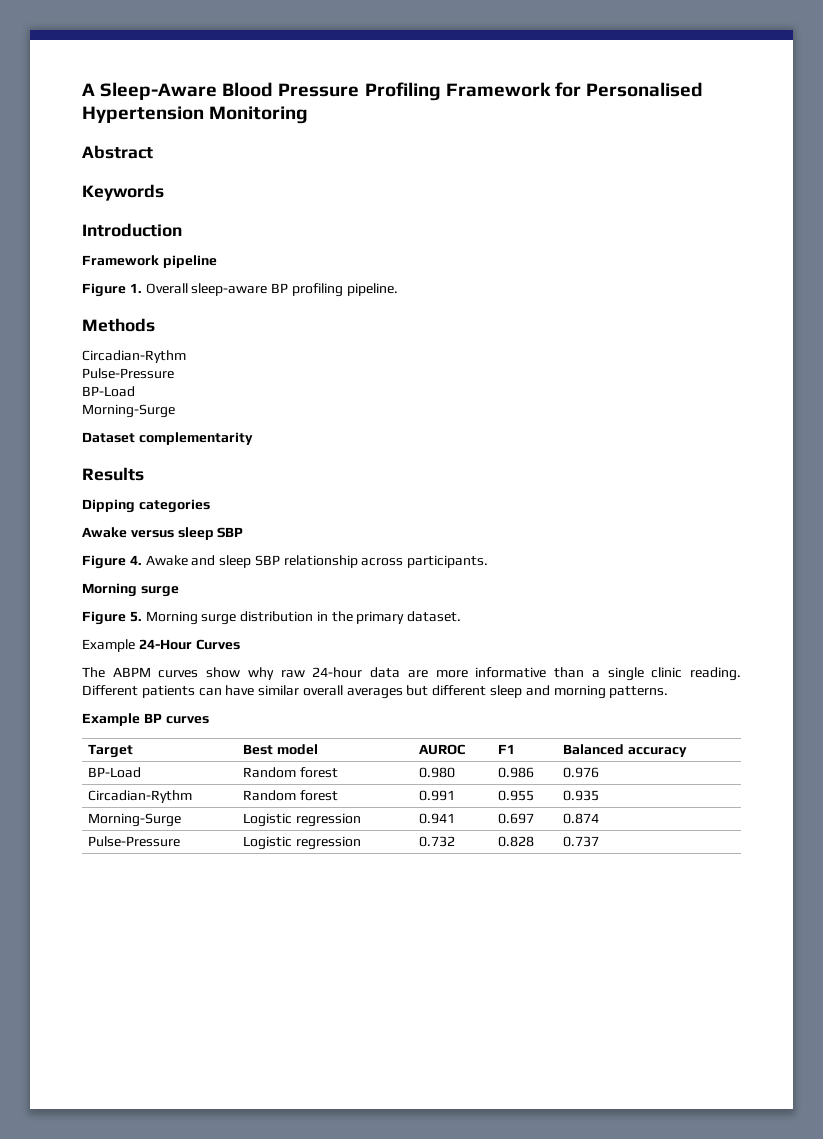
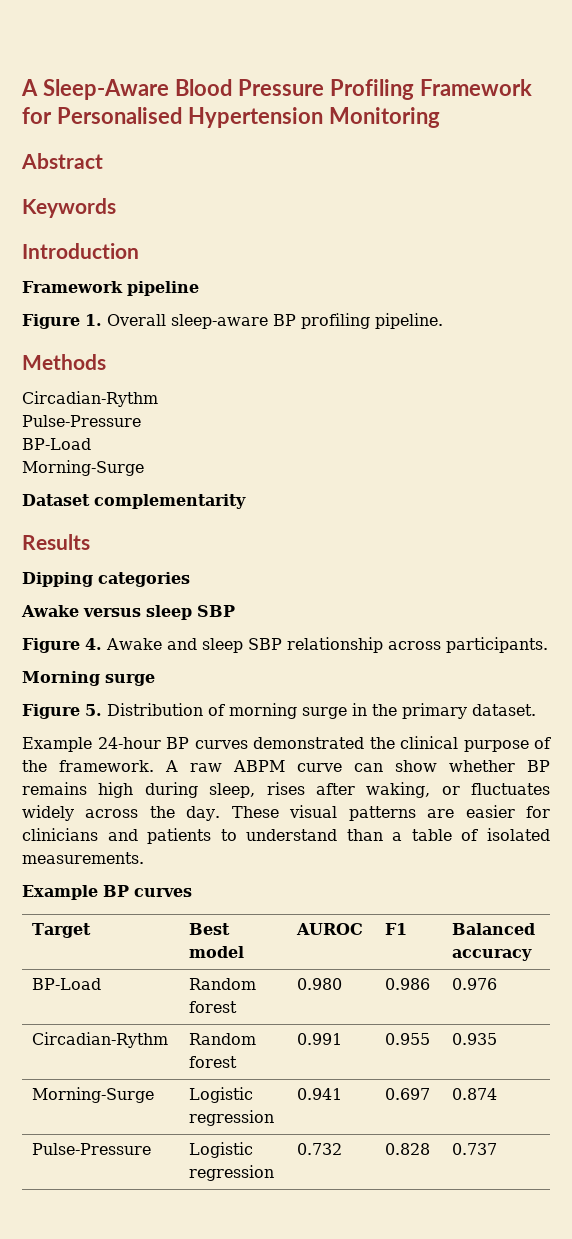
[145,611,314,625] Morning surge distribution -> [107,703,347,719] Distribution of morning surge
[138,639,240,650] [82,667,742,681] [82,685,669,699] 24-Hour Curves // The ABPM curves show why raw 24-hour data are more informative than a single clinic reading. Different patients can have similar overall averages but different sleep and morning patterns. -> [97,736,551,752] [22,760,550,772] [22,782,550,798] [22,805,550,821] [22,828,550,844] [22,852,144,864] 24-hour BP curves demonstrated the clinical purpose of the framework. A raw ABPM curve can show whether BP remains high during sleep, rises after waking, or fluctuates widely across the day. These visual patterns are easier for clinicians and patients to understand than a table of isolated measurements.

